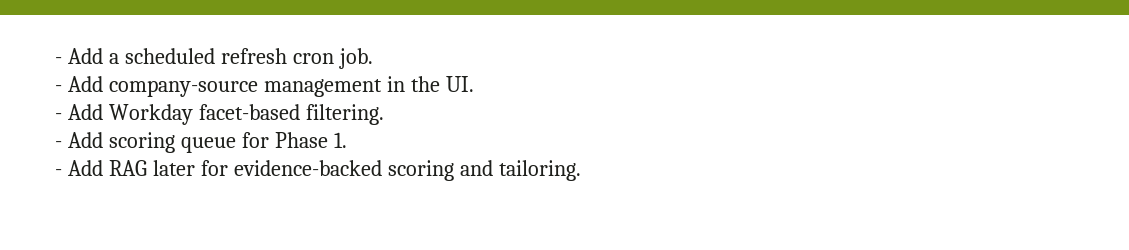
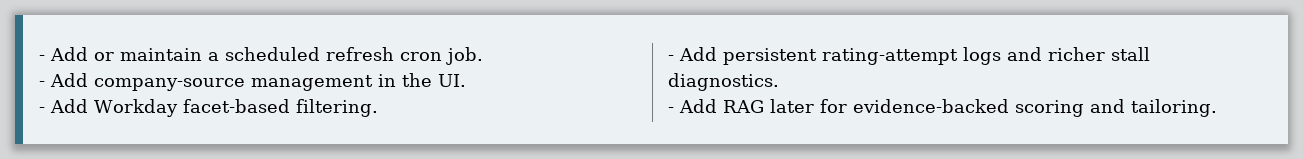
[55,48,103,64] - Add -> [39,47,202,61] - Add or maintain
[108,132,347,153] scoring queue for Phase 1. -> [723,47,1150,65] [668,73,779,91] persistent rating-attempt logs and richer stall diagnostics.

